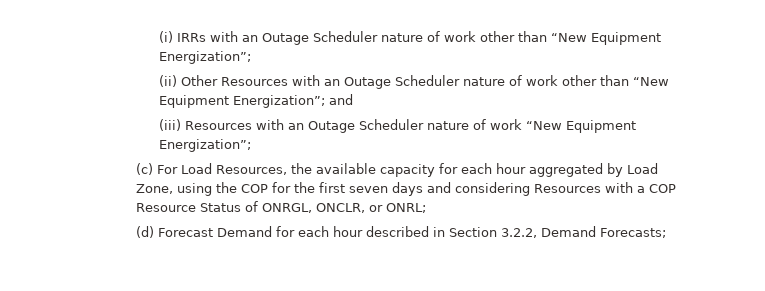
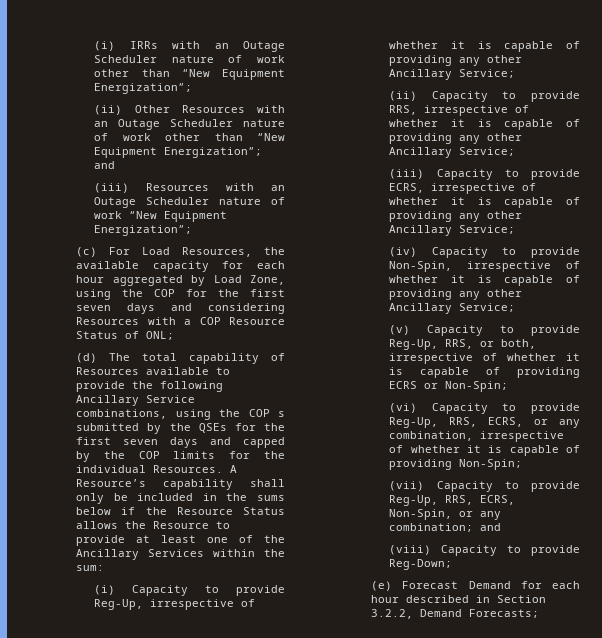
[262,203,427,213] [136,226,155,238] ONRGL, ONCLR, or ONRL; // (d) -> [146,331,175,340] [76,353,285,364] [76,367,231,375] [76,381,224,392] [76,395,196,406] [76,409,286,420] [76,423,285,434] [76,437,286,448] [76,451,285,462] [76,465,238,473] [76,479,285,490] [76,493,285,504] [76,507,285,515] [76,521,231,529] [76,535,285,546] [76,549,285,560] [76,565,105,571] [94,585,285,596] [94,599,256,610] [389,41,580,52] [389,55,523,66] [389,69,516,80] [389,91,580,102] [389,105,530,116] [389,119,580,130] [389,133,523,144] [389,147,516,158] [389,169,580,180] [389,183,537,194] [389,197,580,208] [389,211,523,222] [389,225,516,236] [389,247,580,258] [389,261,580,272] [389,275,580,286] [389,289,523,300] [389,303,516,314] [389,325,580,336] [389,339,537,350] [389,353,580,364] [389,367,580,378] [389,381,509,392] [389,403,580,414] [389,417,580,428] [389,431,565,442] [389,445,580,456] [389,459,523,470] [389,481,580,492] [389,495,516,506] [389,509,502,520] [389,523,502,532] [389,545,580,556] [389,559,453,570] [371,581,393,591] ONL; // (d) The total capability of Resources available to provide the following Ancillary Service combinations, using the COP s submitted by the QSEs for the first seven days and capped by the COP limits for the individual Resources. A Resource’s capability shall only be included in the sums below if the Resource Status allows the Resource to provide at least one of the Ancillary Services within the sum: // (i) Capacity to provide Reg-Up, irrespective of whether it is capable of providing any other Ancillary Service; // (ii) Capacity to provide RRS, irrespective of whether it is capable of providing any other Ancillary Service; // (iii) Capacity to provide ECRS, irrespective of whether it is capable of providing any other Ancillary Service; // (iv) Capacity to provide Non-Spin, irrespective of whether it is capable of providing any other Ancillary Service; // (v) Capacity to provide Reg-Up, RRS, or both, irrespective of whether it is capable of providing ECRS or Non-Spin; // (vi) Capacity to provide Reg-Up, RRS, ECRS, or any combination, irrespective of whether it is capable of providing Non-Spin; // (vii) Capacity to provide Reg-Up, RRS, ECRS, Non-Spin, or any combination; and // (viii) Capacity to provide Reg-Down; // (e)

